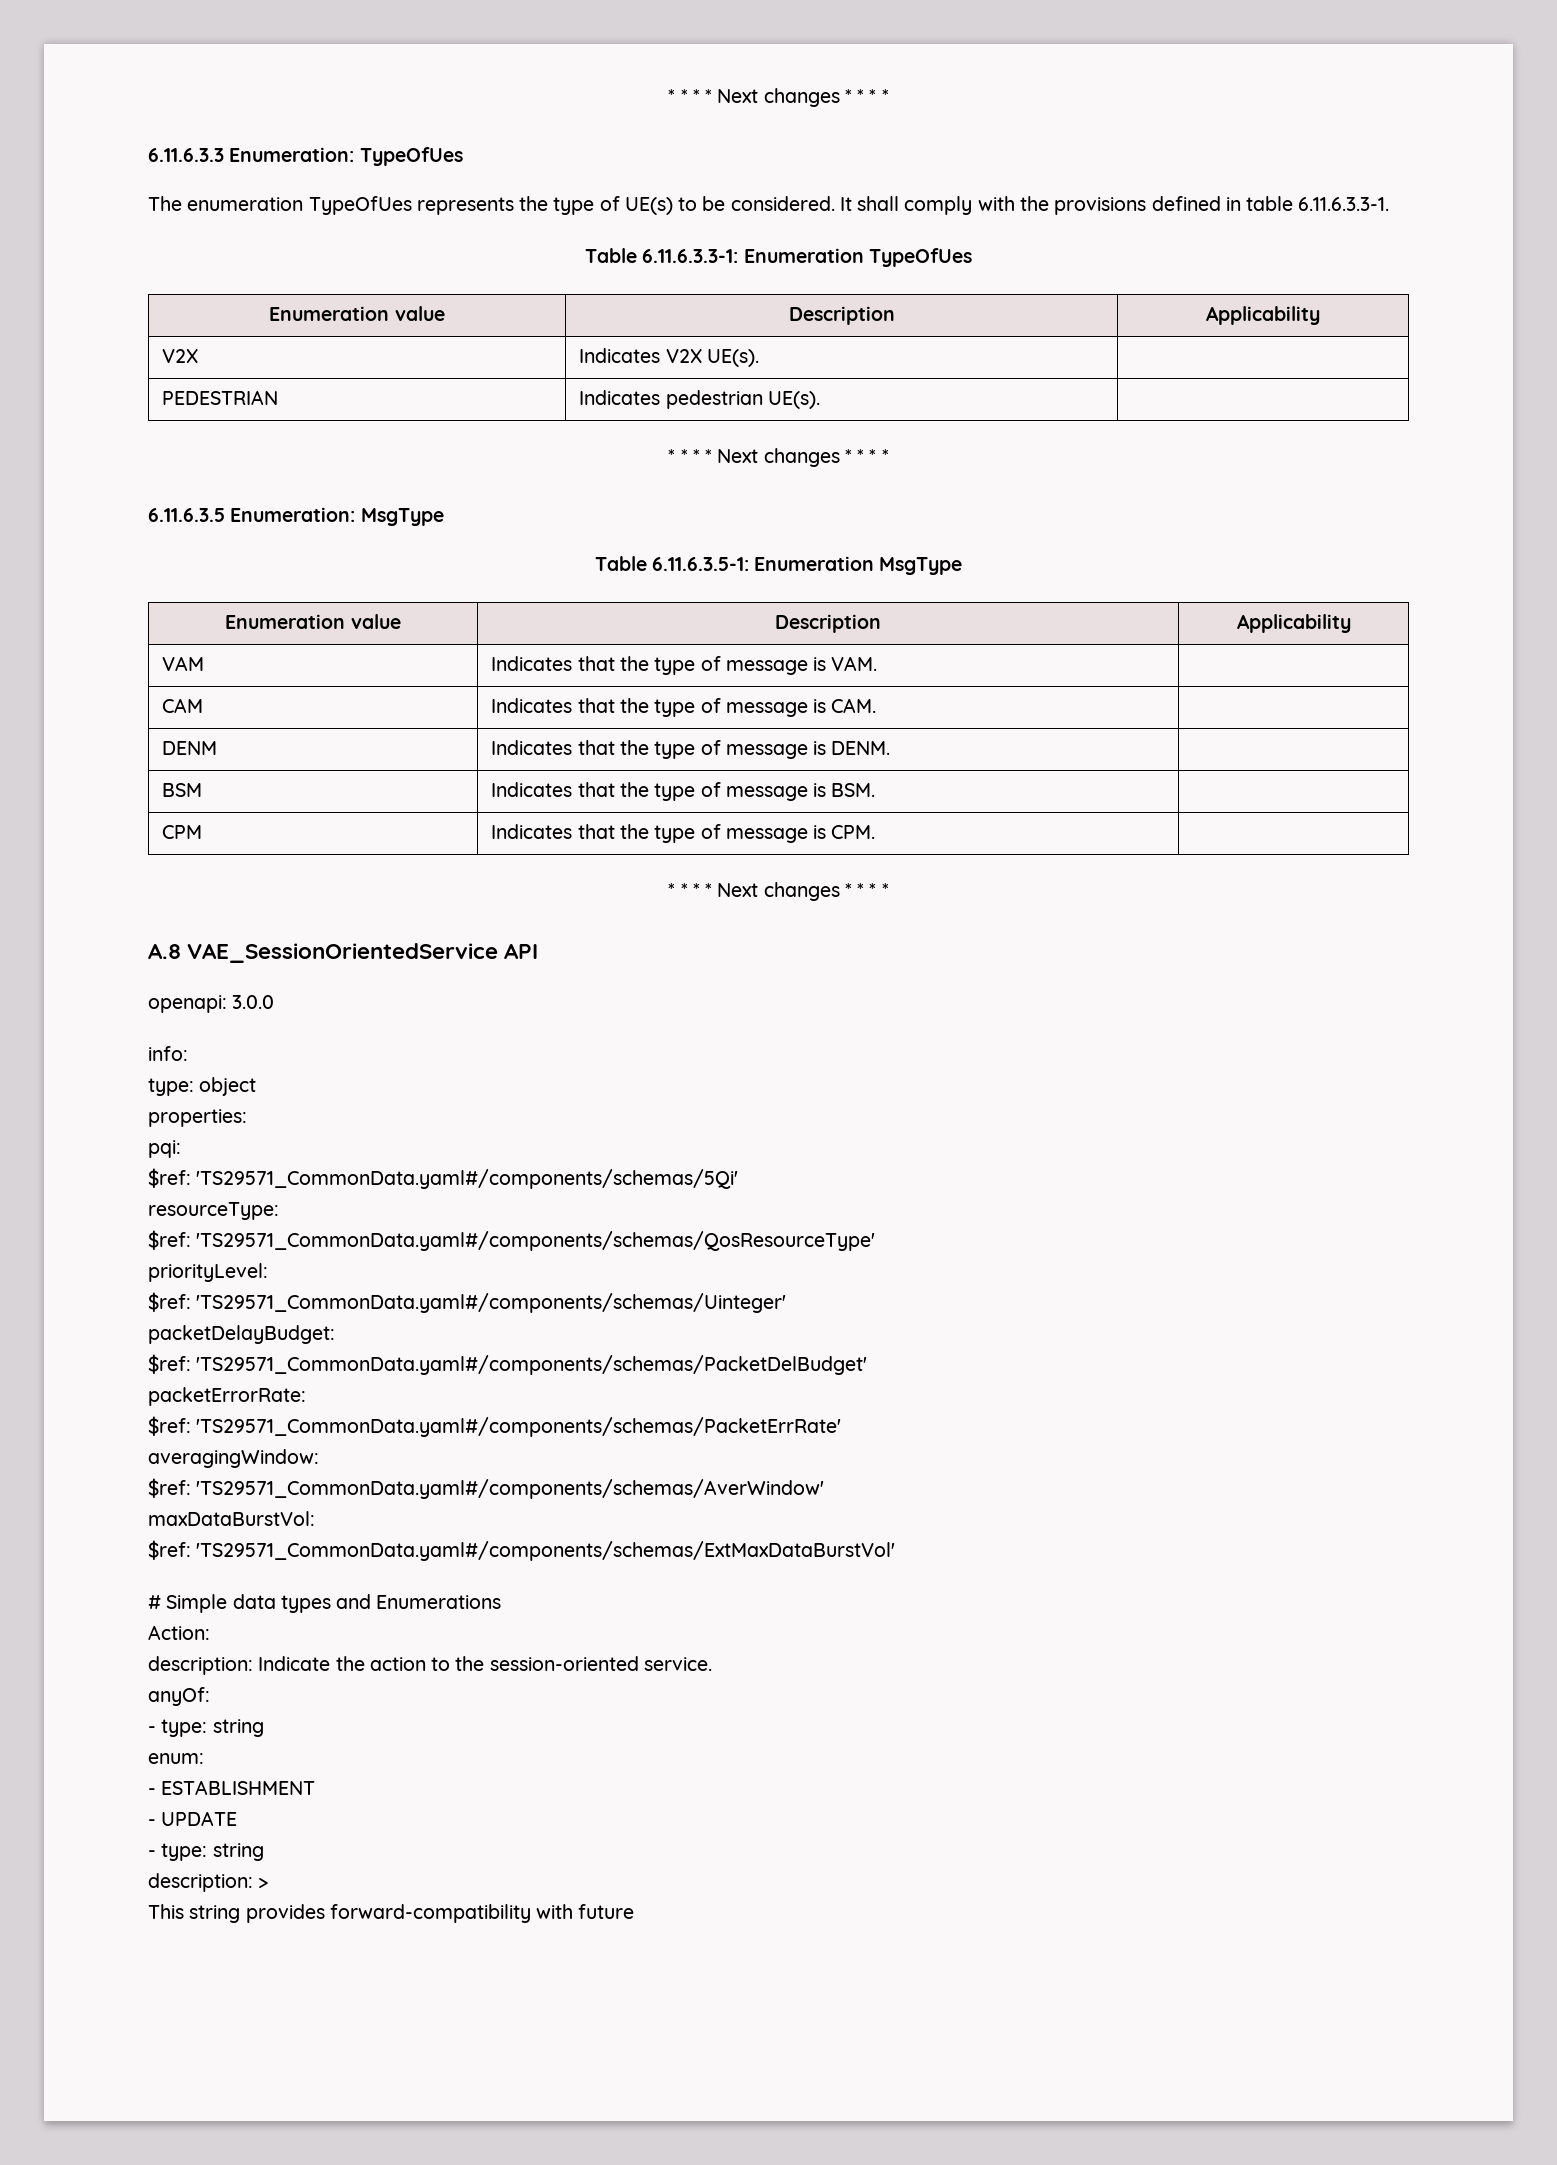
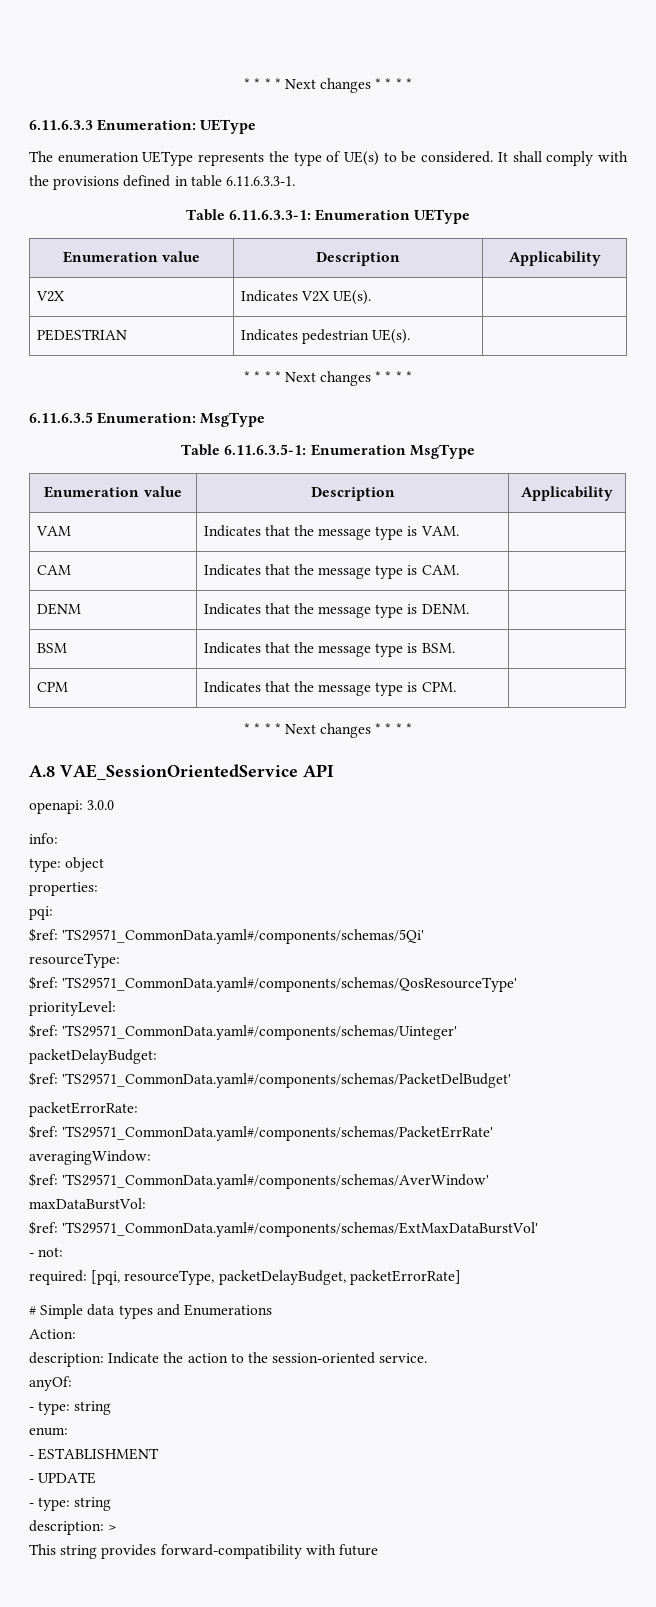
[359,147,463,166] TypeOfUes -> [200,119,257,134] UEType
[308,196,412,215] TypeOfUes -> [142,151,194,166] UEType
[868,248,972,267] TypeOfUes -> [414,209,471,224] UEType
[654,656,808,675] type of message -> [318,526,404,540] message type
[654,698,808,717] type of message -> [318,565,404,579] message type
[654,740,808,759] type of message -> [318,604,404,618] message type
[654,782,808,801] type of message -> [318,643,404,657] message type
[654,824,808,843] type of message -> [318,682,404,696] message type
(896, 1551) none -> [29,1247,64,1257] [29,1270,461,1285] // - not: // required: [pqi, resourceType, packetDelayBudget, packetErrorRate]

